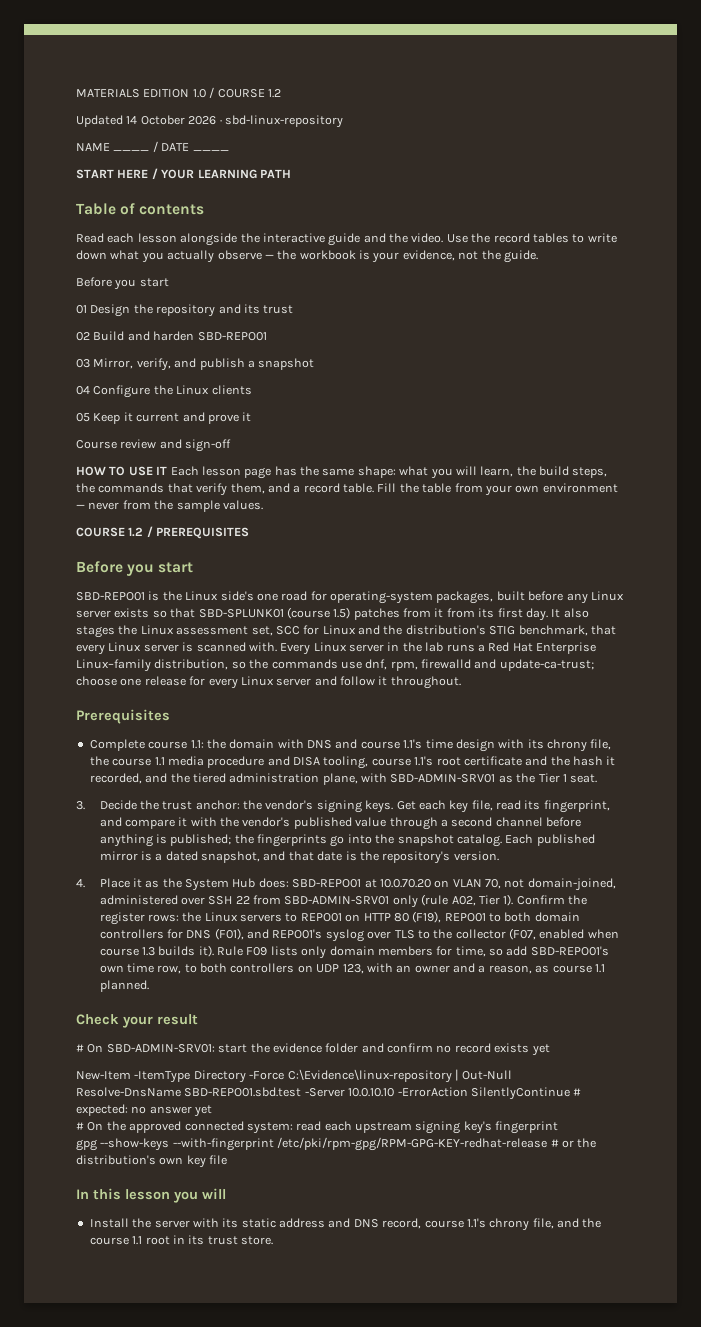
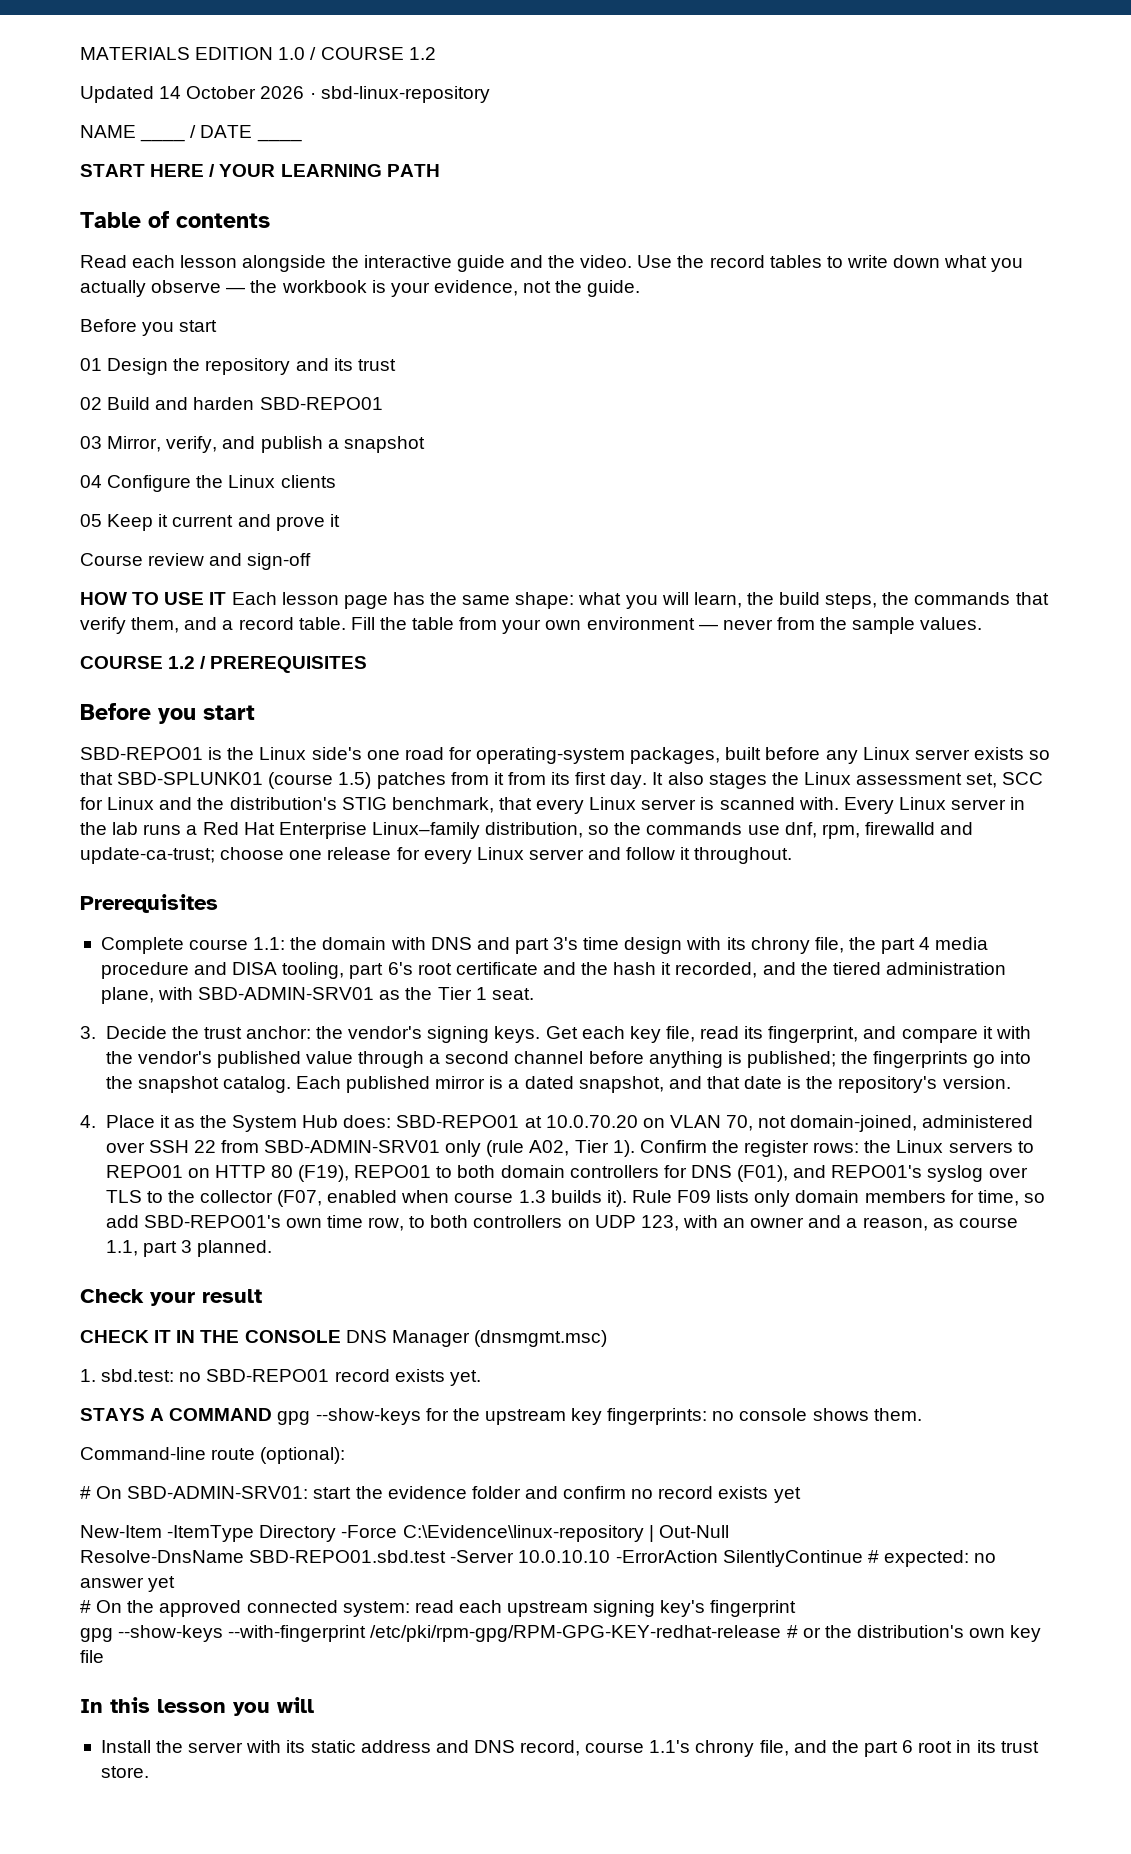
[360,739,423,749] course 1.1's -> [514,937,579,954] part 3's
[112,757,165,766] course 1.1 -> [881,937,931,954] part 4
[371,756,434,766] course 1.1's -> [349,962,413,979] part 6's
[594,964,605,973] 1.1 -> [105,1240,192,1257] 1.1, part 3
(198, 1019) none -> [80,1330,607,1347] [80,1369,481,1386] [80,1408,922,1425] [80,1447,346,1464] // CHECK IT IN THE CONSOLE DNS Manager (dnsmgmt.msc) // 1. sbd.test: no SBD-REPO01 record exists yet. // STAYS A COMMAND gpg --show-keys for the upstream key fingerprints: no console shows them. // Command-line route (optional):
[89,1236,143,1245] course 1.1 -> [863,1740,914,1757] part 6

